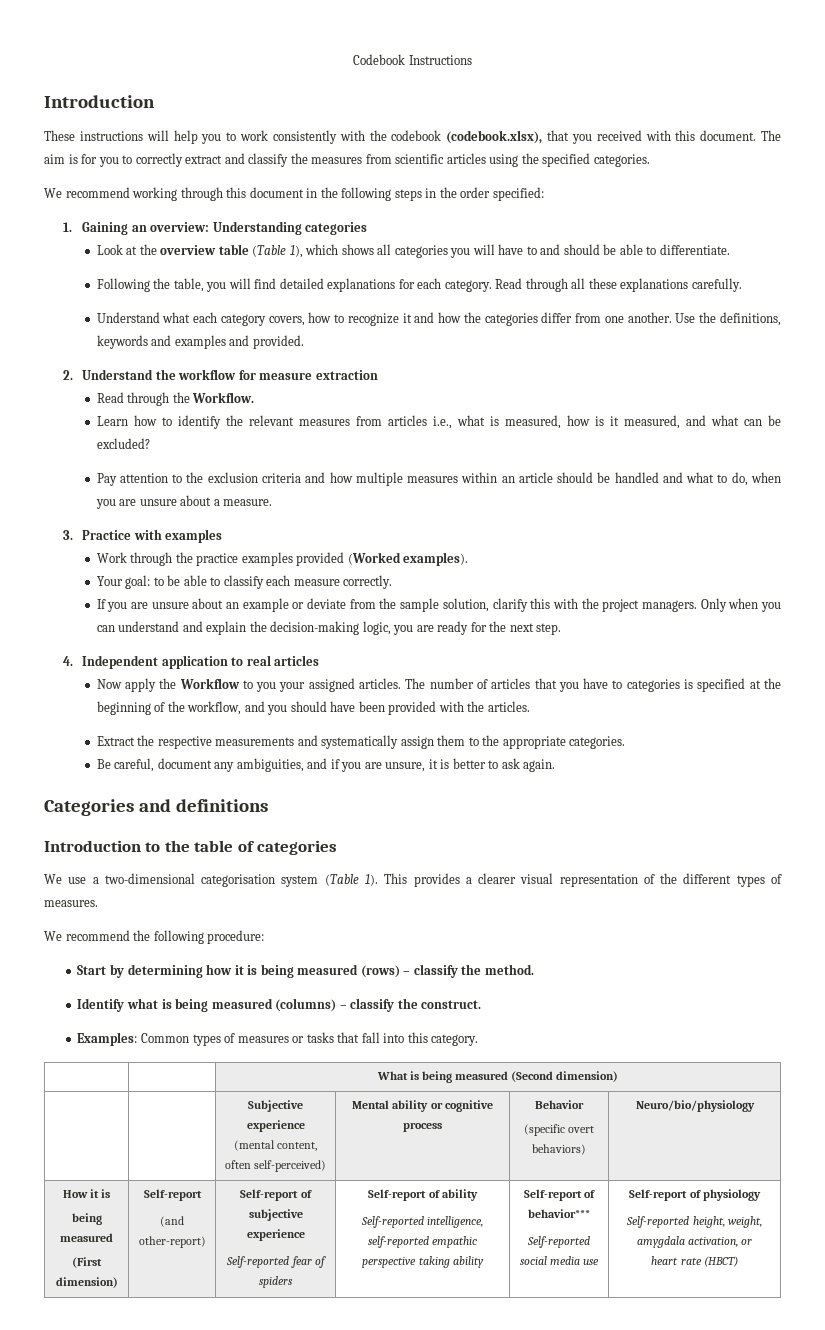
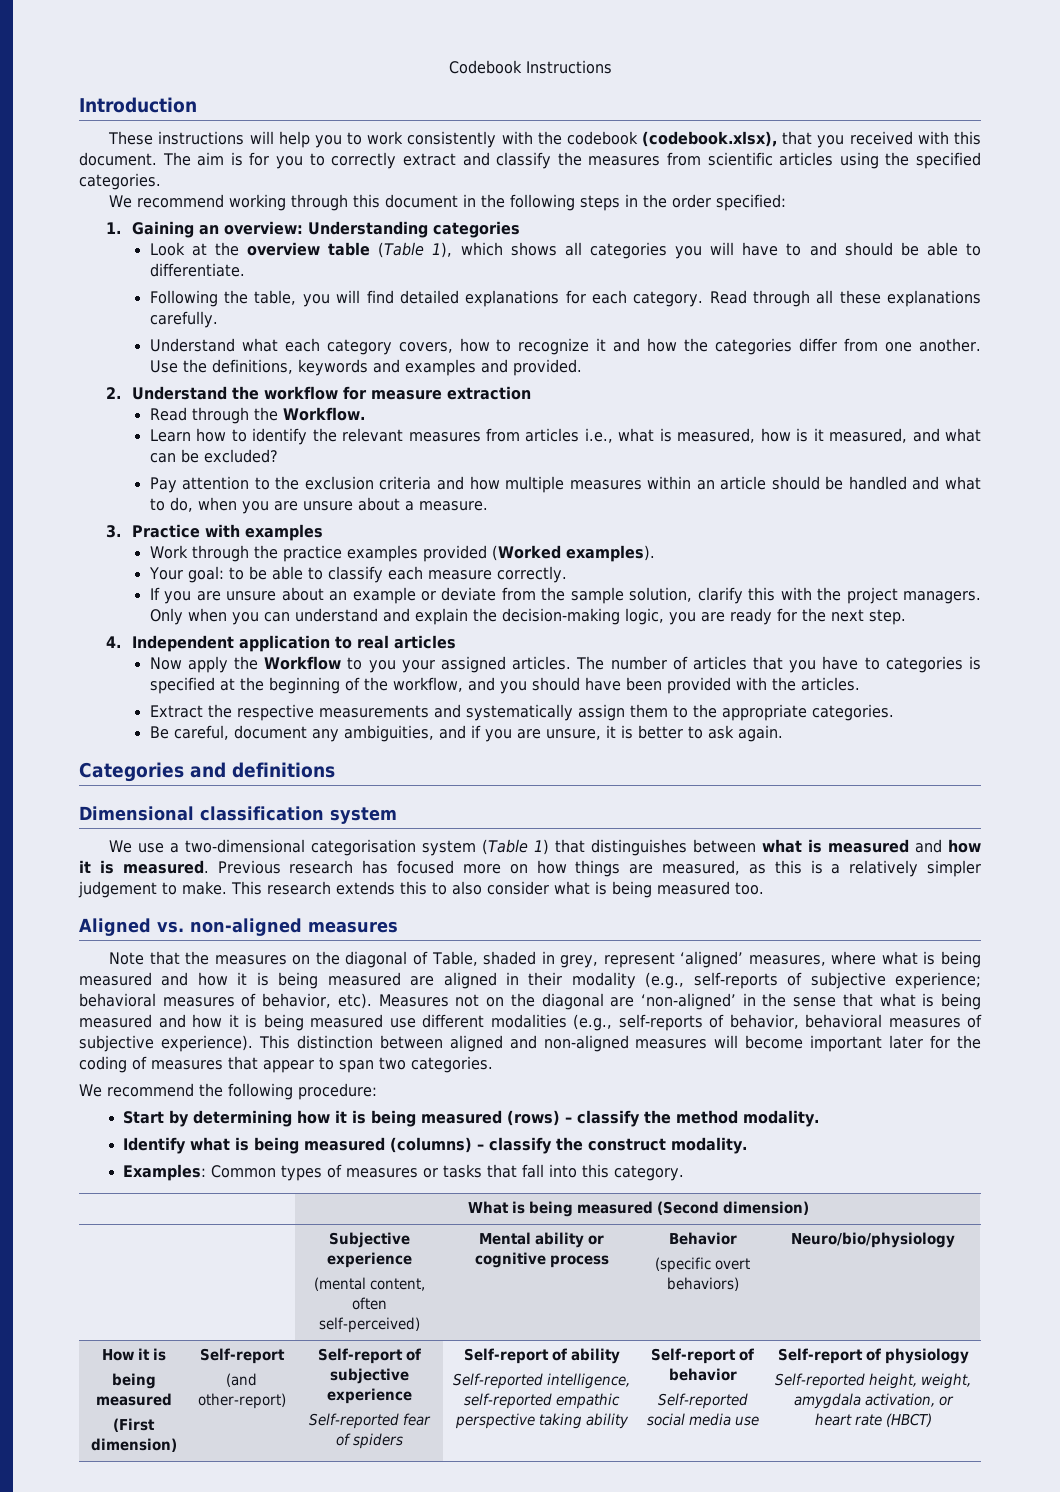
[44,840,338,855] Introduction to the table of categories -> [79,806,397,824] Dimensional classification system
[364,873,783,887] [44,900,98,907] 1). This provides a clearer visual representation of the different types of measures. -> [534,839,982,856] [79,860,982,877] [78,881,764,898] [79,918,398,936] [109,951,981,968] [79,972,981,989] [79,993,981,1010] [79,1014,982,1031] [79,1035,982,1052] [79,1056,493,1073] 1) that distinguishes between what is measured and how it is measured. Previous research has focused more on how things are measured, as this is a relatively simpler judgement to make. This research extends this to also consider what is being measured too. // Aligned vs. non-aligned measures // Note that the measures on the diagonal of Table, shaded in grey, represent ‘aligned’ measures, where what is being measured and how it is being measured are aligned in their modality (e.g., self-reports of subjective experience; behavioral measures of behavior, etc). Measures not on the diagonal are ‘non-aligned’ in the sense that what is being measured and how it is being measured use different modalities (e.g., self-reports of behavior, behavioral measures of subjective experience). This distinction between aligned and non-aligned measures will become important later for the coding of measures that appear to span two categories.
[484,964,534,975] method. -> [676,1110,820,1127] method modality.
[421,1000,482,1009] construct. -> [588,1137,748,1154] construct modality.
[528,1209,590,1218] behavior*** -> [668,1368,737,1381] behavior

